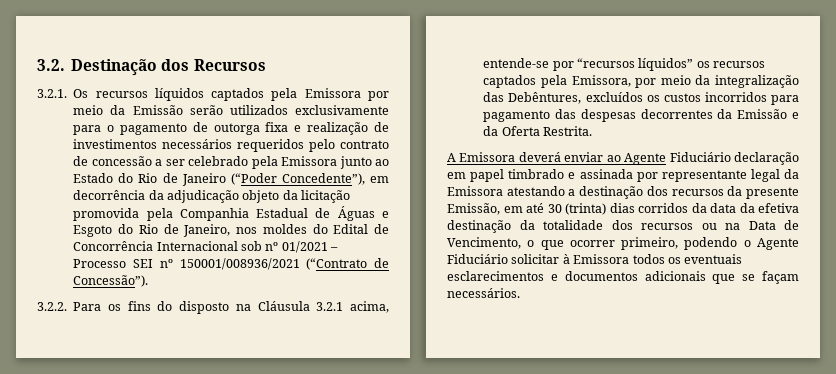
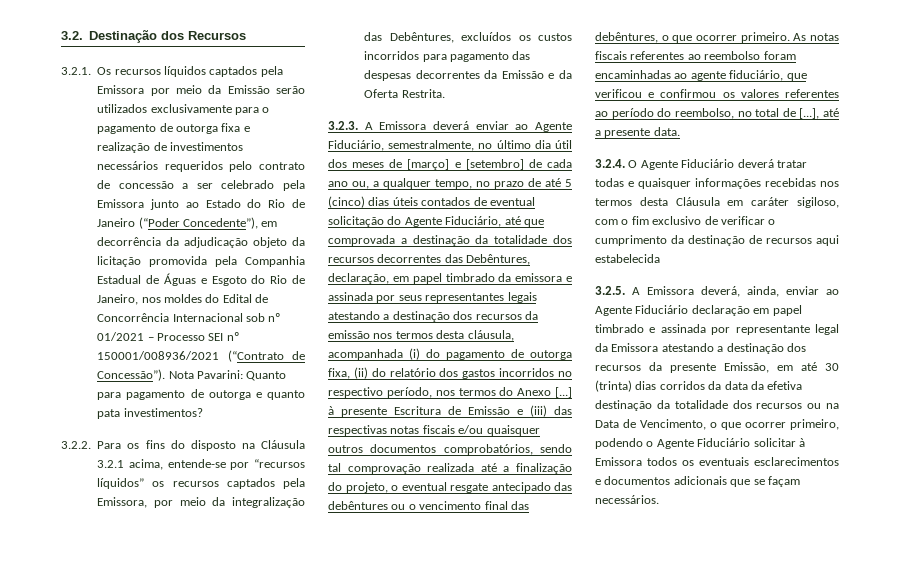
(149, 281) none -> [168,370,287,381] [97,389,305,400] [97,408,203,419] Nota Pavarini: Quanto para pagamento de outorga e quanto pata investimentos?
(592, 131) none -> [328,121,358,130] 3.2.3.
(667, 159) none -> [328,140,572,151] [328,159,572,170] [328,178,572,189] [328,196,535,208] [328,216,544,227] [328,235,572,246] [328,254,531,265] [328,273,572,284] [328,292,537,303] [328,311,538,322] [328,330,514,341] [328,348,572,360] [328,367,572,379] [328,387,572,398] [328,405,572,417] [328,425,540,436] [328,444,572,455] [328,463,572,474] [328,482,572,493] [328,501,529,510] [595,32,839,43] [595,51,796,60] [595,70,807,81] [595,89,839,98] [595,108,839,119] [595,127,680,138] [595,159,807,170] [595,178,839,189] [595,197,839,208] [595,216,776,225] [595,235,839,246] [595,254,660,263] [595,286,839,297] [595,306,632,316] Fiduciário, semestralmente, no último dia útil dos meses de [março] e [setembro] de cada ano ou, a qualquer tempo, no prazo de até 5 (cinco) dias úteis contados de eventual solicitação do Agente Fiduciário, até que comprovada a destinação da totalidade dos recursos decorrentes das Debêntures, declaração, em papel timbrado da emissora e assinada por seus representantes legais atestando a destinação dos recursos da emissão nos termos desta cláusula, acompanhada (i) do pagamento de outorga fixa, (ii) do relatório dos gastos incorridos no respectivo período, nos termos do Anexo [...] à presente Escritura de Emissão e (iii) das respectivas notas fiscais e/ou quaisquer outros documentos comprobatórios, sendo tal comprovação realizada até a finalização do projeto, o eventual resgate antecipado das debêntures ou o vencimento final das debêntures, o que ocorrer primeiro. As notas fiscais referentes ao reembolso foram encaminhadas ao agente fiduciário, que verificou e confirmou os valores referentes ao período do reembolso, no total de [...], até a presente data. // 3.2.4. O Agente Fiduciário deverá tratar todas e quaisquer informações recebidas nos termos desta Cláusula em caráter sigiloso, com o fim exclusivo de verificar o cumprimento da destinação de recursos aqui estabelecida // 3.2.5. A Emissora deverá, ainda, enviar ao Agente

